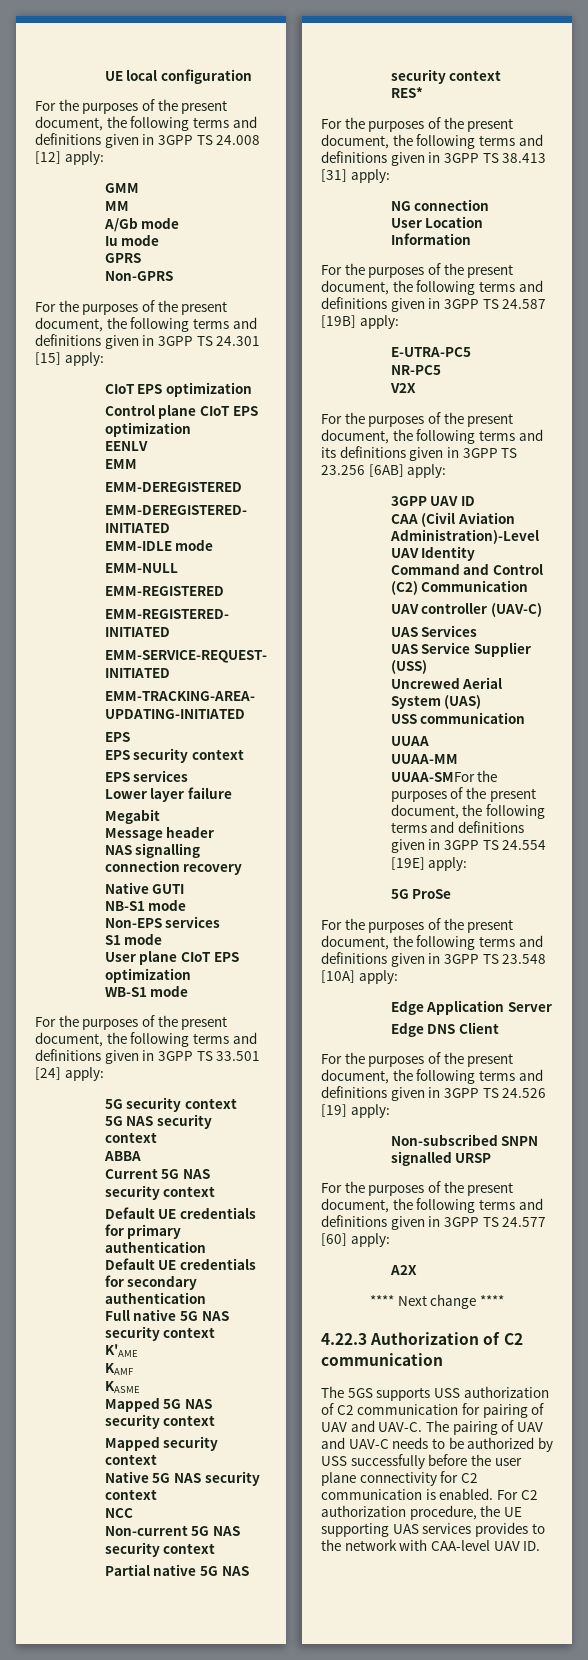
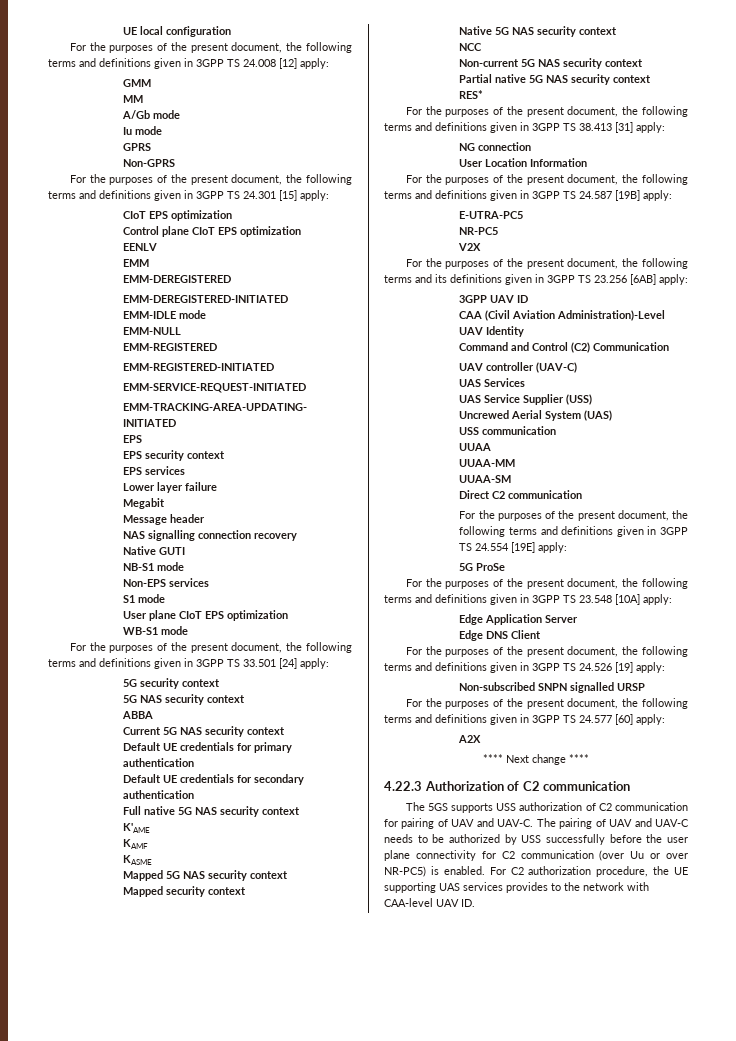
[390,772,475,782] UUAA-SMFor -> [459,475,512,483] [459,490,583,499] [459,511,476,519] UUAA-SM // Direct C2 communication // For
(422, 1494) none -> [599,850,688,861] [384,866,426,877] (over Uu or over NR-PC5)

